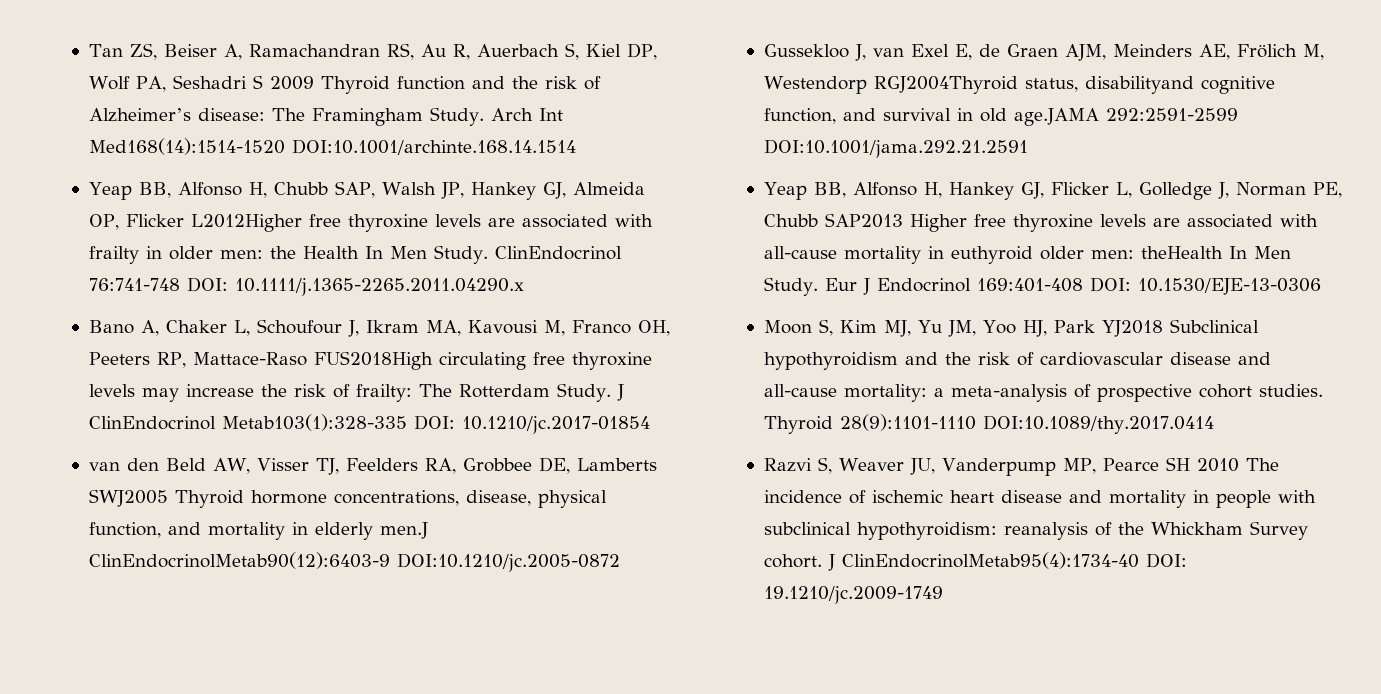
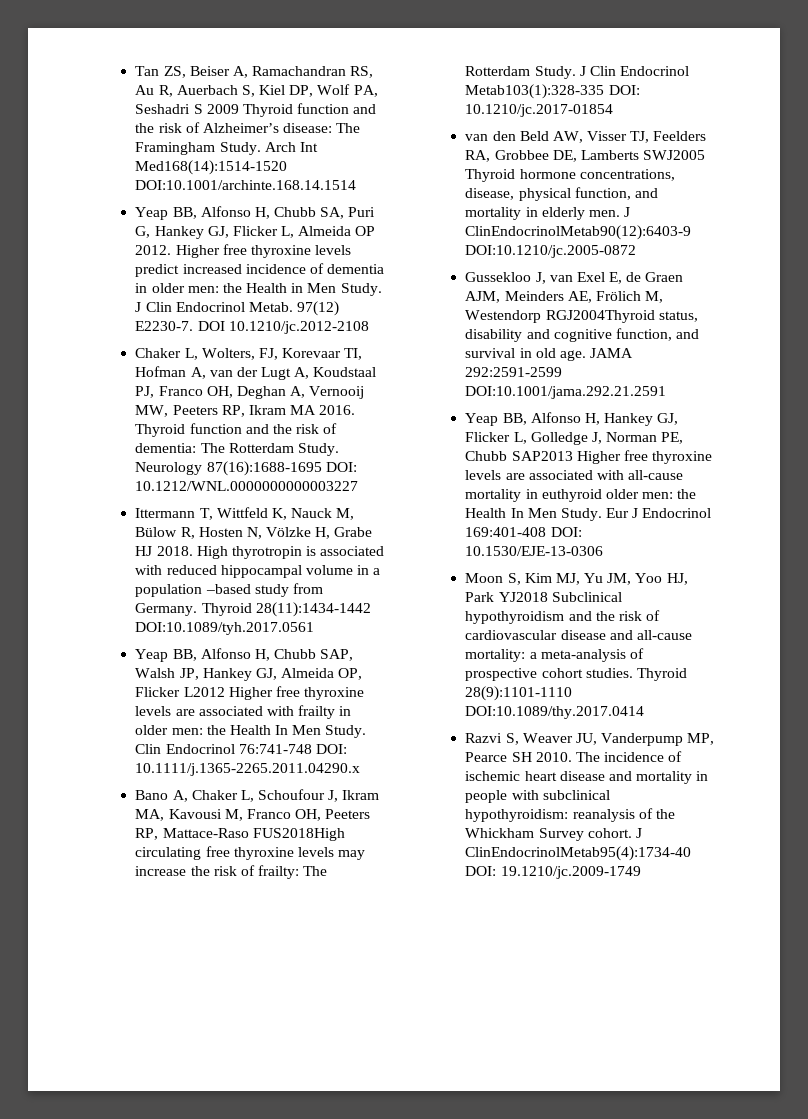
(577, 147) none -> [135,206,376,220] [135,226,376,239] [135,244,352,258] [135,263,385,277] [135,283,382,296] [135,301,340,316] [135,321,369,334] [135,348,363,360] [135,366,377,380] [135,386,365,399] [135,405,356,417] [135,423,338,437] [135,443,339,456] [135,461,357,476] [135,481,359,491] [135,507,355,520] [135,527,373,539] [135,546,385,559] [135,565,381,578] [135,583,323,597] [135,602,371,617] [135,622,315,635] // Yeap BB, Alfonso H, Chubb SA, Puri G, Hankey GJ, Flicker L, Almeida OP 2012. Higher free thyroxine levels predict increased incidence of dementia in older men: the Health in Men Study. J Clin Endocrinol Metab. 97(12) E2230-7. DOI 10.1210/jc.2012-2108 // Chaker L, Wolters, FJ, Korevaar TI, Hofman A, van der Lugt A, Koudstaal PJ, Franco OH, Deghan A, Vernooij MW, Peeters RP, Ikram MA 2016. Thyroid function and the risk of dementia: The Rotterdam Study. Neurology 87(16):1688-1695 DOI: 10.1212/WNL.0000000000003227 // Ittermann T, Wittfeld K, Nauck M, Bülow R, Hosten N, Völzke H, Grabe HJ 2018. High thyrotropin is associated with reduced hippocampal volume in a population –based study from Germany. Thyroid 28(11):1434-1442 DOI:10.1089/tyh.2017.0561
[191,214,303,232] L2012Higher -> [183,687,273,700] L2012 Higher
[495,246,623,260] ClinEndocrinol -> [135,744,235,754] Clin Endocrinol
[89,416,217,430] ClinEndocrinol -> [589,66,690,76] Clin Endocrinol
[380,522,429,539] men.J -> [588,207,631,217] men. J
[1085,76,1195,94] disabilityand -> [465,329,550,342] disability and
[1014,108,1100,126] age.JAMA -> [559,348,634,361] age. JAMA
[1141,246,1224,259] theHealth -> [677,489,697,499] [465,508,507,518] the Health
[1197,458,1240,472] 2010 -> [535,752,572,762] 2010.

